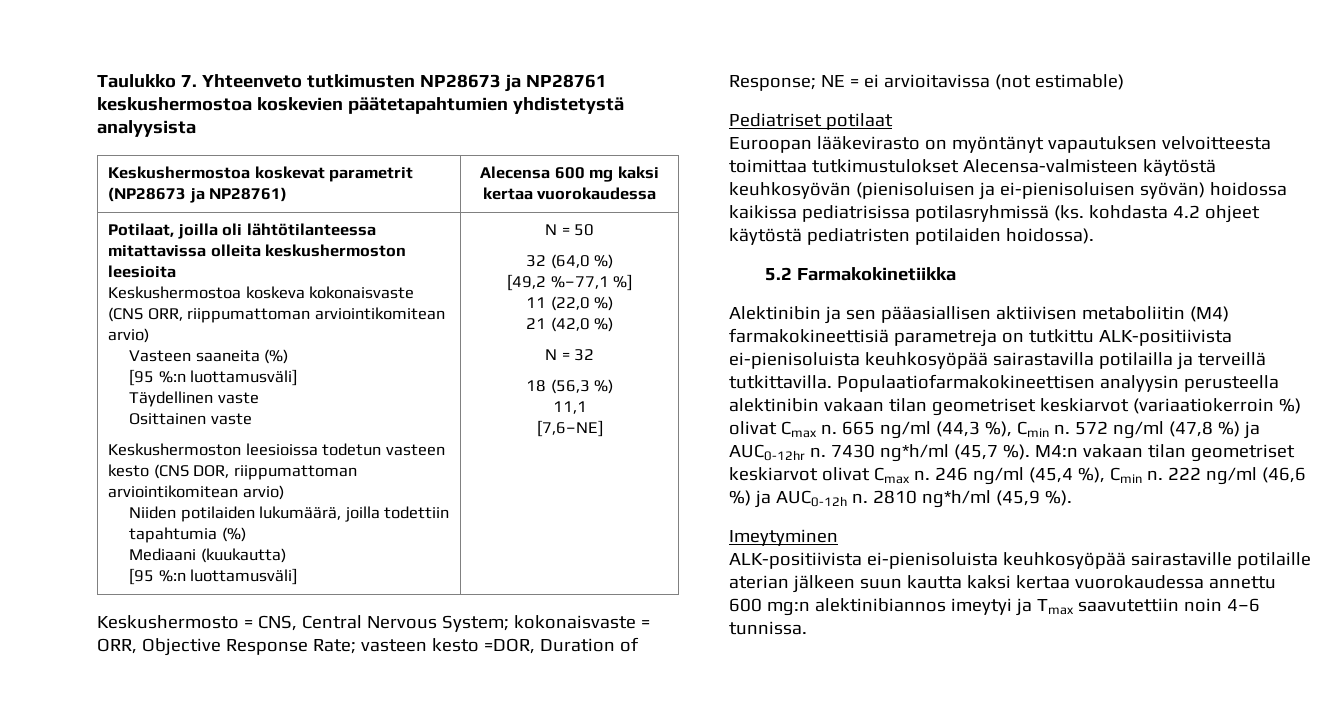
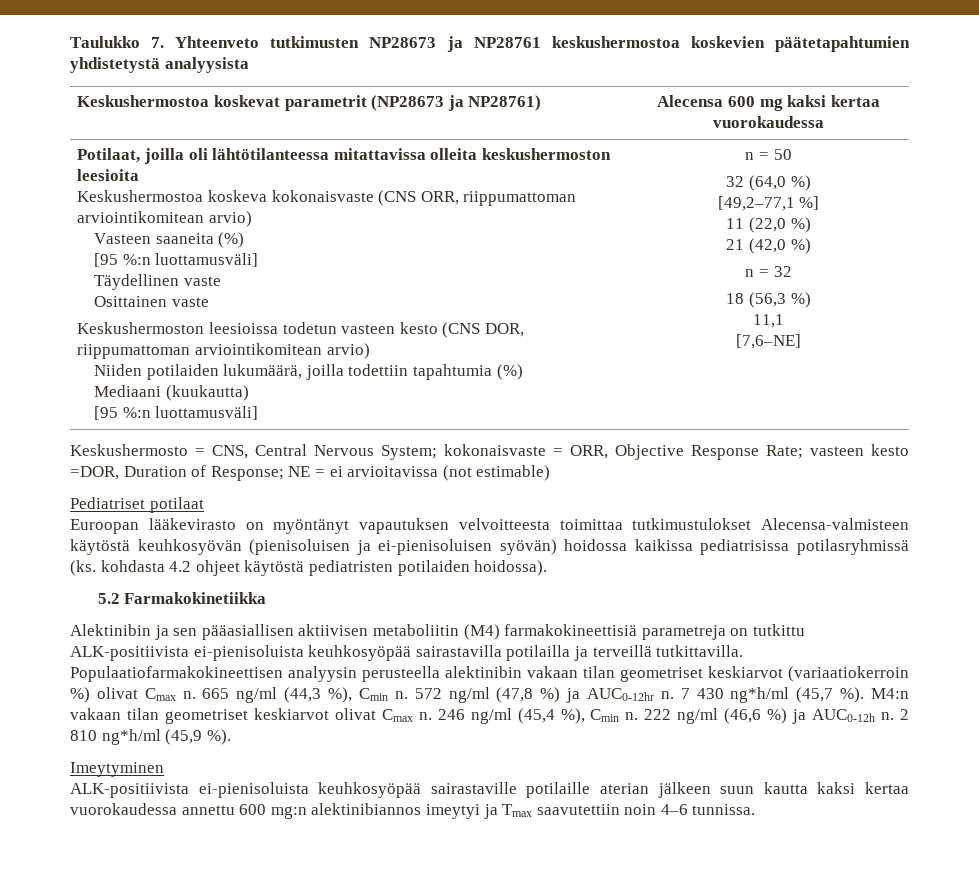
[545,224,558,235] N -> [745,152,755,160] n
[507,274,609,291] [49,2 %–77,1 -> [717,196,795,211] [49,2–77,1
[545,349,558,360] N -> [745,269,755,277] n
[830,444,875,458] 7430 -> [680,688,724,699] 7 430
[872,490,917,504] 2810 -> [900,709,910,720] [70,730,97,741] 2 810

